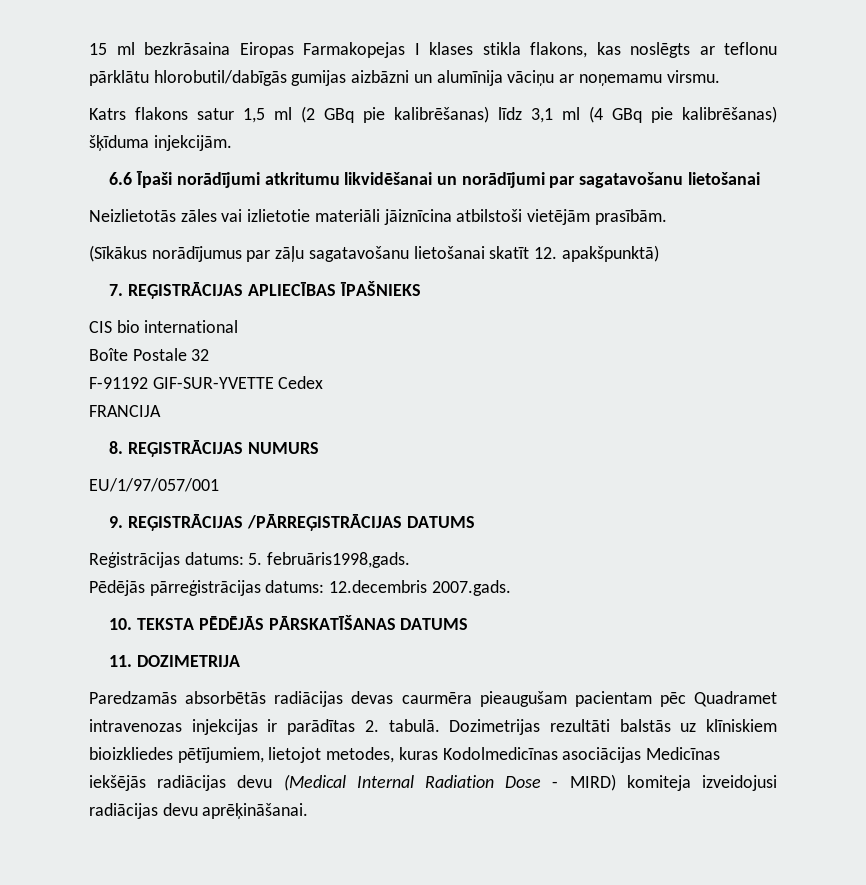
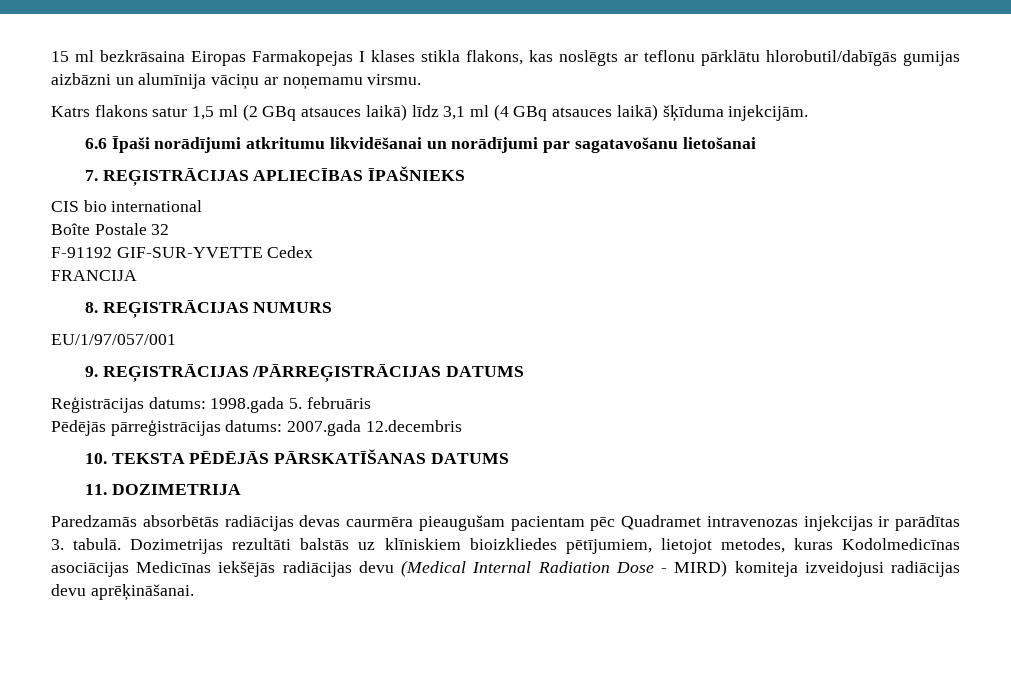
[363,106,489,123] pie kalibrēšanas) -> [301,104,407,121] atsauces laikā)
[651,106,777,123] pie kalibrēšanas) -> [552,104,658,121] atsauces laikā)
[89,209,667,225] [89,245,659,262] // Neizlietotās zāles vai izlietotie materiāli jāiznīcina atbilstoši vietējām prasībām. // (Sīkākus norādījumus par zāļu sagatavošanu lietošanai skatīt 12. apakšpunktā) -> (756, 143) none
[248,552,411,568] 5. februāris1998,gads. -> [210,397,371,413] 1998.gada 5. februāris
(325, 586) none -> [287,420,362,436] 2007.gada
[431,580,511,596] 2007.gads. -> (462, 426) none
[364,720,379,732] 2. -> [51,539,64,550] 3.

